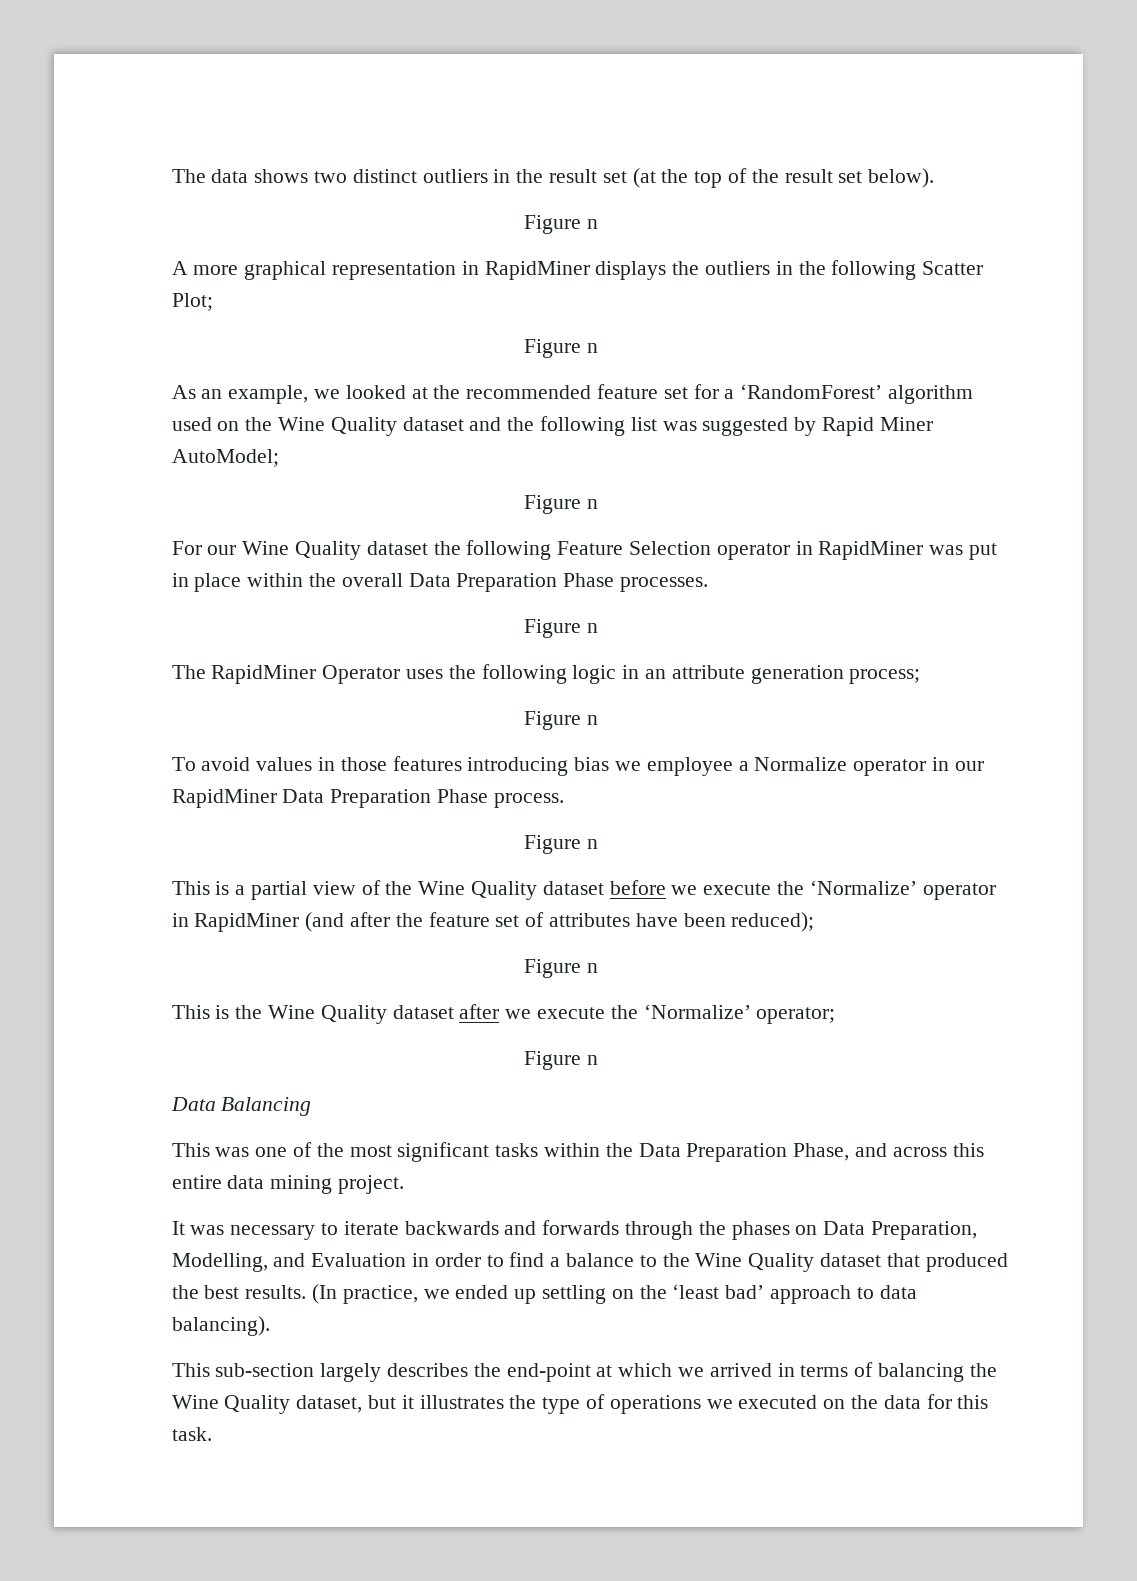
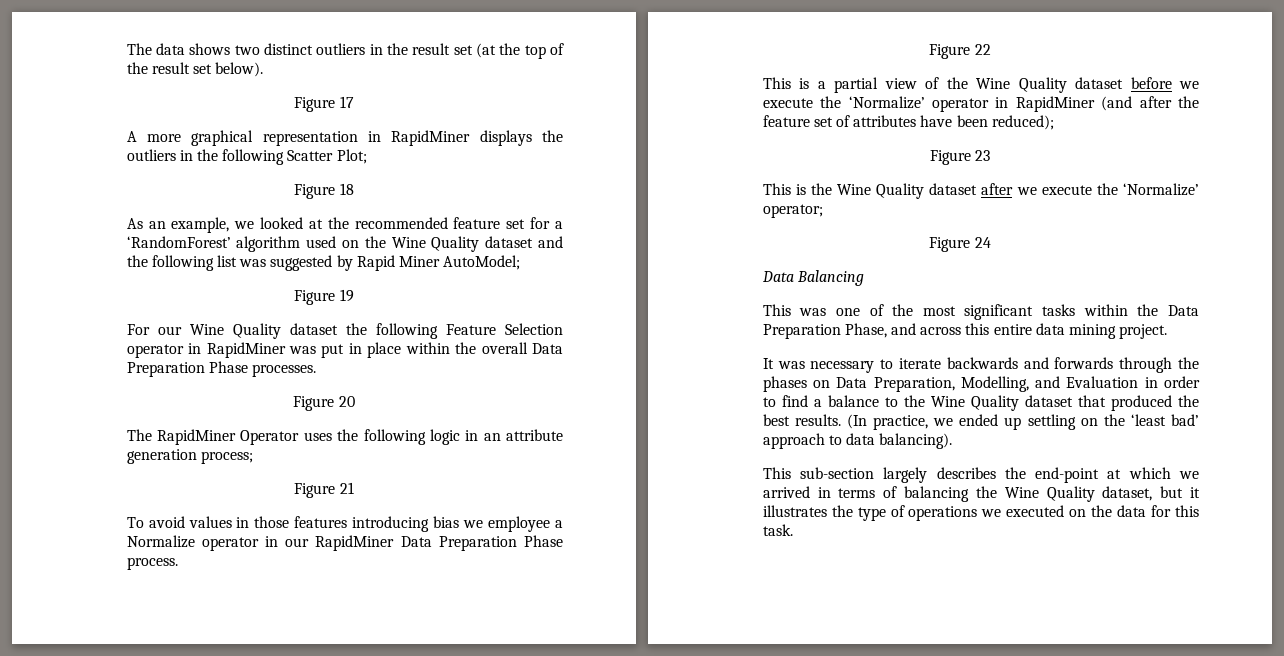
[586,219,598,229] n -> [339,96,354,108] 17
[586,343,598,353] n -> [339,183,354,195] 18
[586,499,598,509] n -> [339,289,354,302] 19
[586,623,598,633] n -> [338,396,355,407] 20
[586,715,598,725] n -> [339,482,354,494] 21
[586,839,598,849] n -> [974,44,991,55] 22
[586,963,598,973] n -> [975,150,991,161] 23
[586,1055,598,1065] n -> [974,237,991,248] 24

